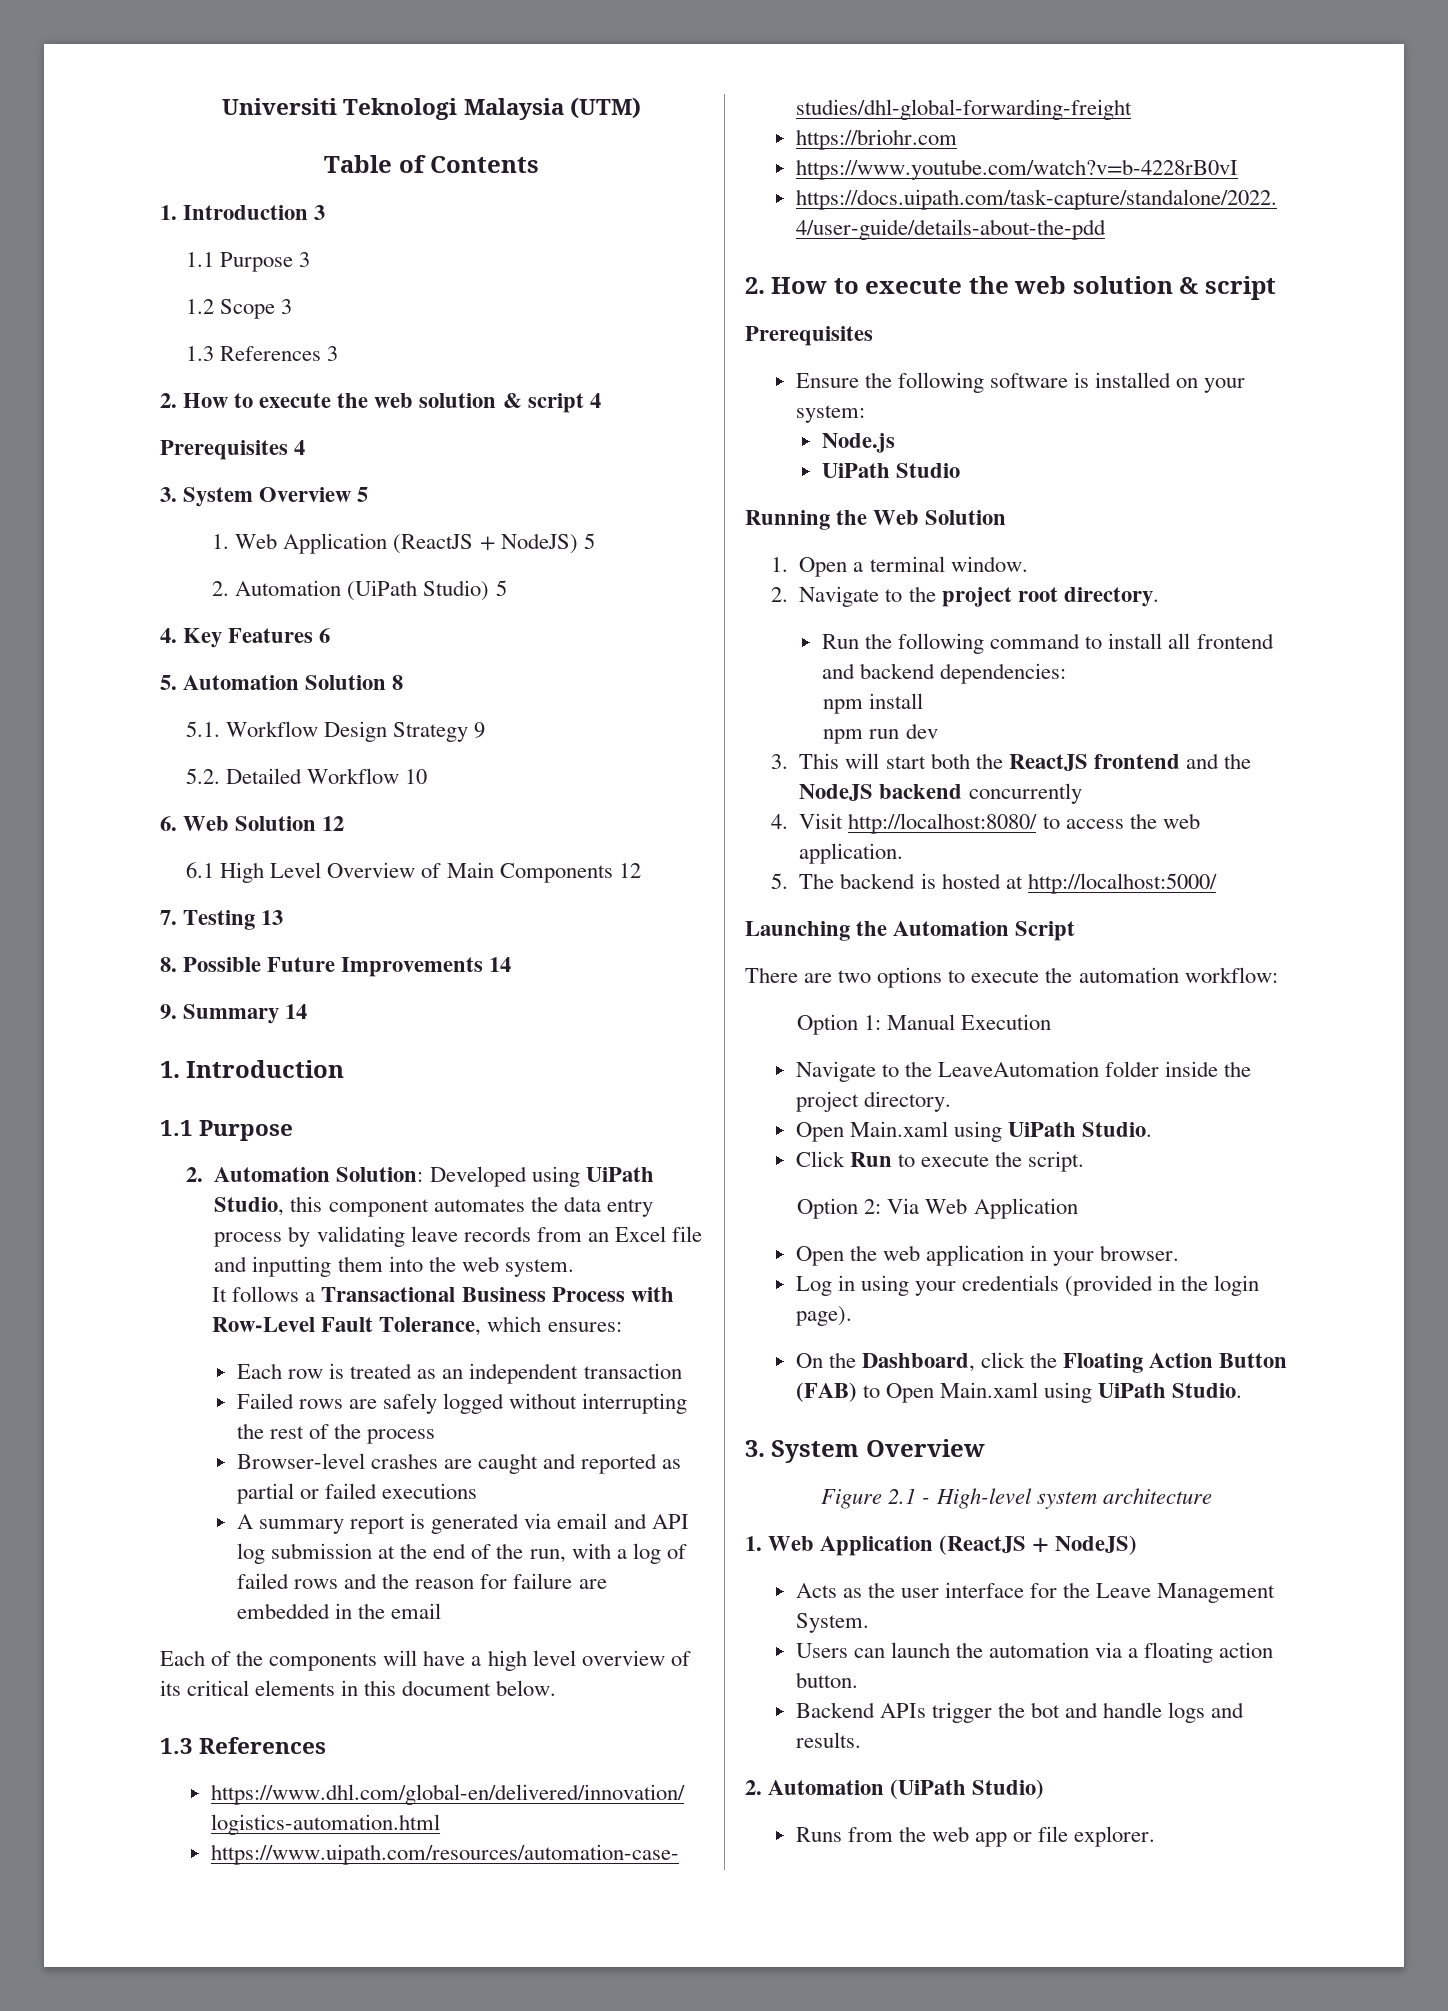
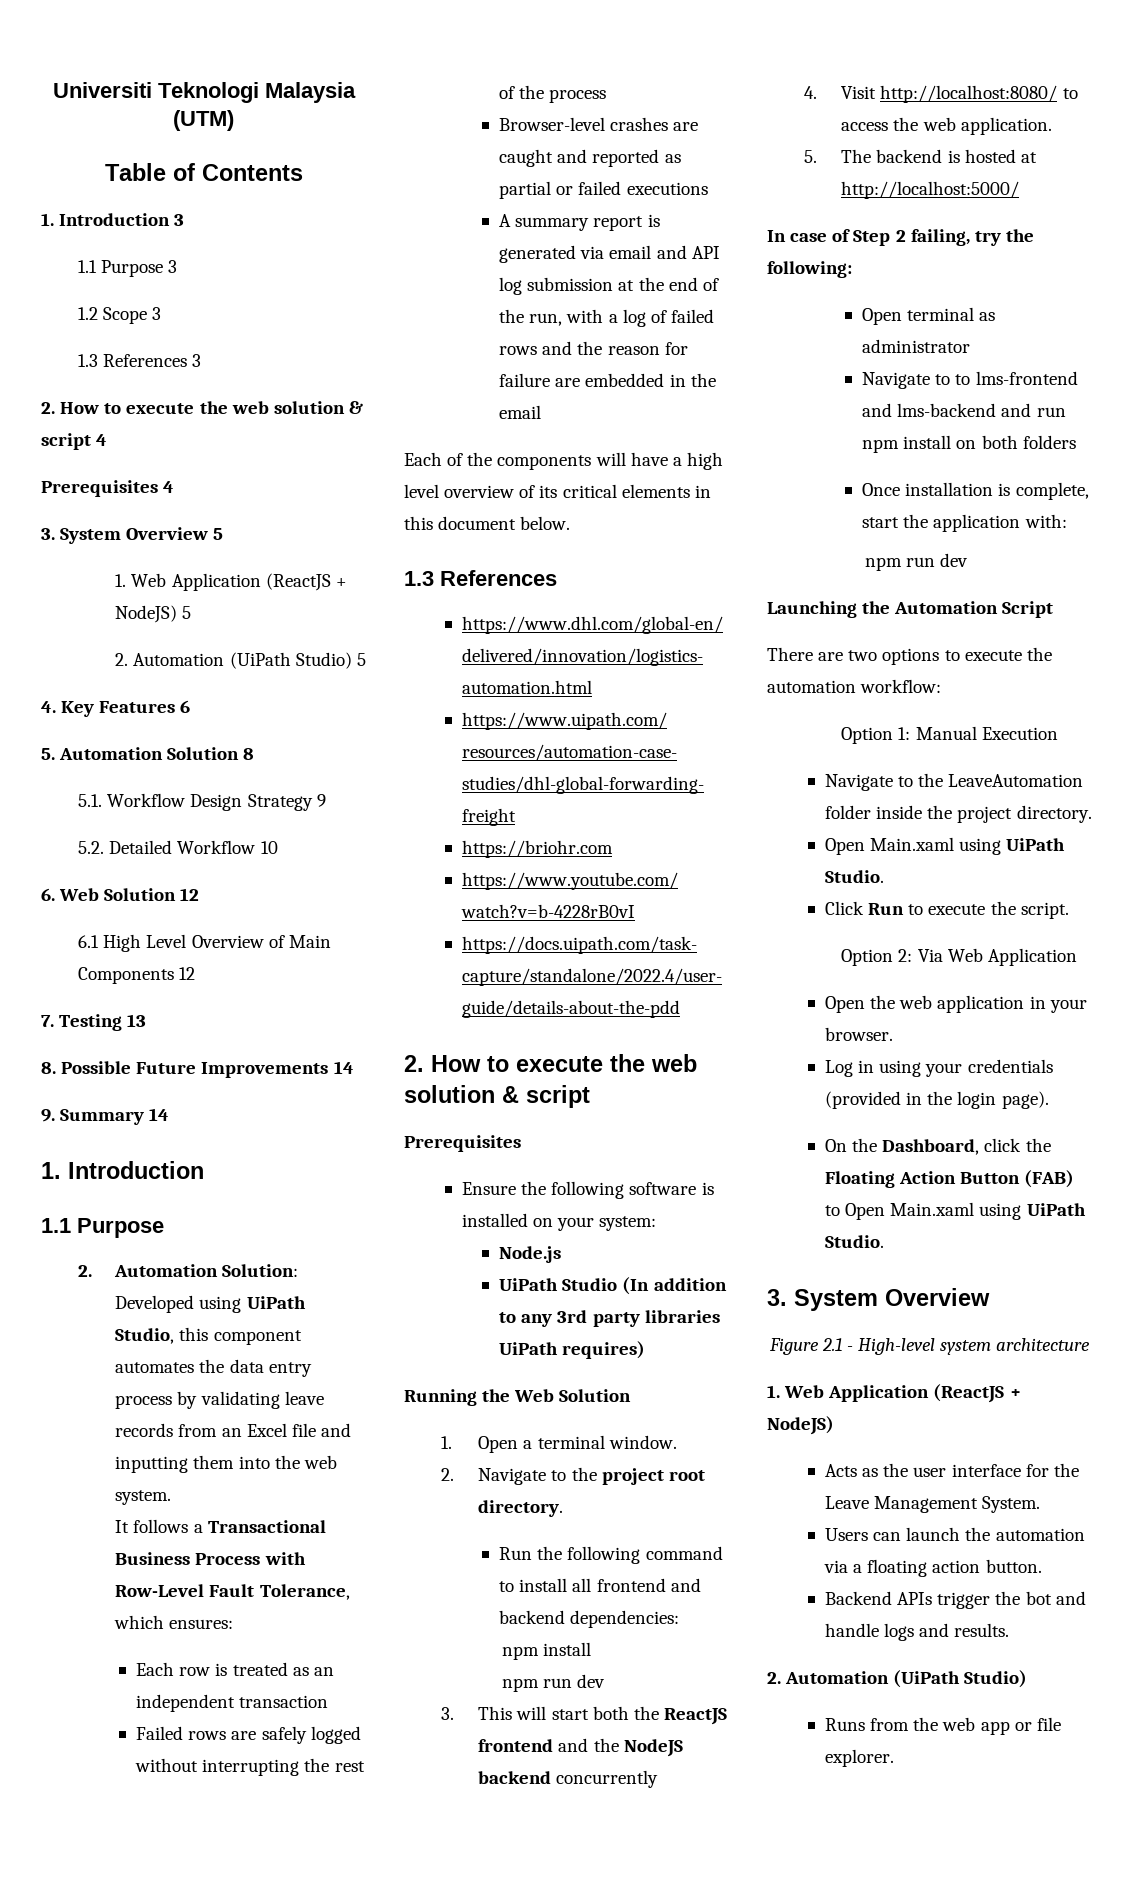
(961, 470) none -> [622,1277,727,1295] [499,1310,720,1327] [499,1341,646,1359] (In addition to any 3rd party libraries UiPath requires)
(1217, 883) none -> [767,229,1034,246] [767,261,852,278] [862,307,996,325] [862,339,971,353] [862,371,1078,389] [862,403,1066,417] [862,435,1076,453] [862,482,1089,500] [862,514,1067,532] [864,553,968,571] // In case of Step 2 failing, try the following: // Open terminal as administrator // Navigate to to lms-frontend and lms-backend and run npm install on both folders // Once installation is complete, start the application with: // npm run dev

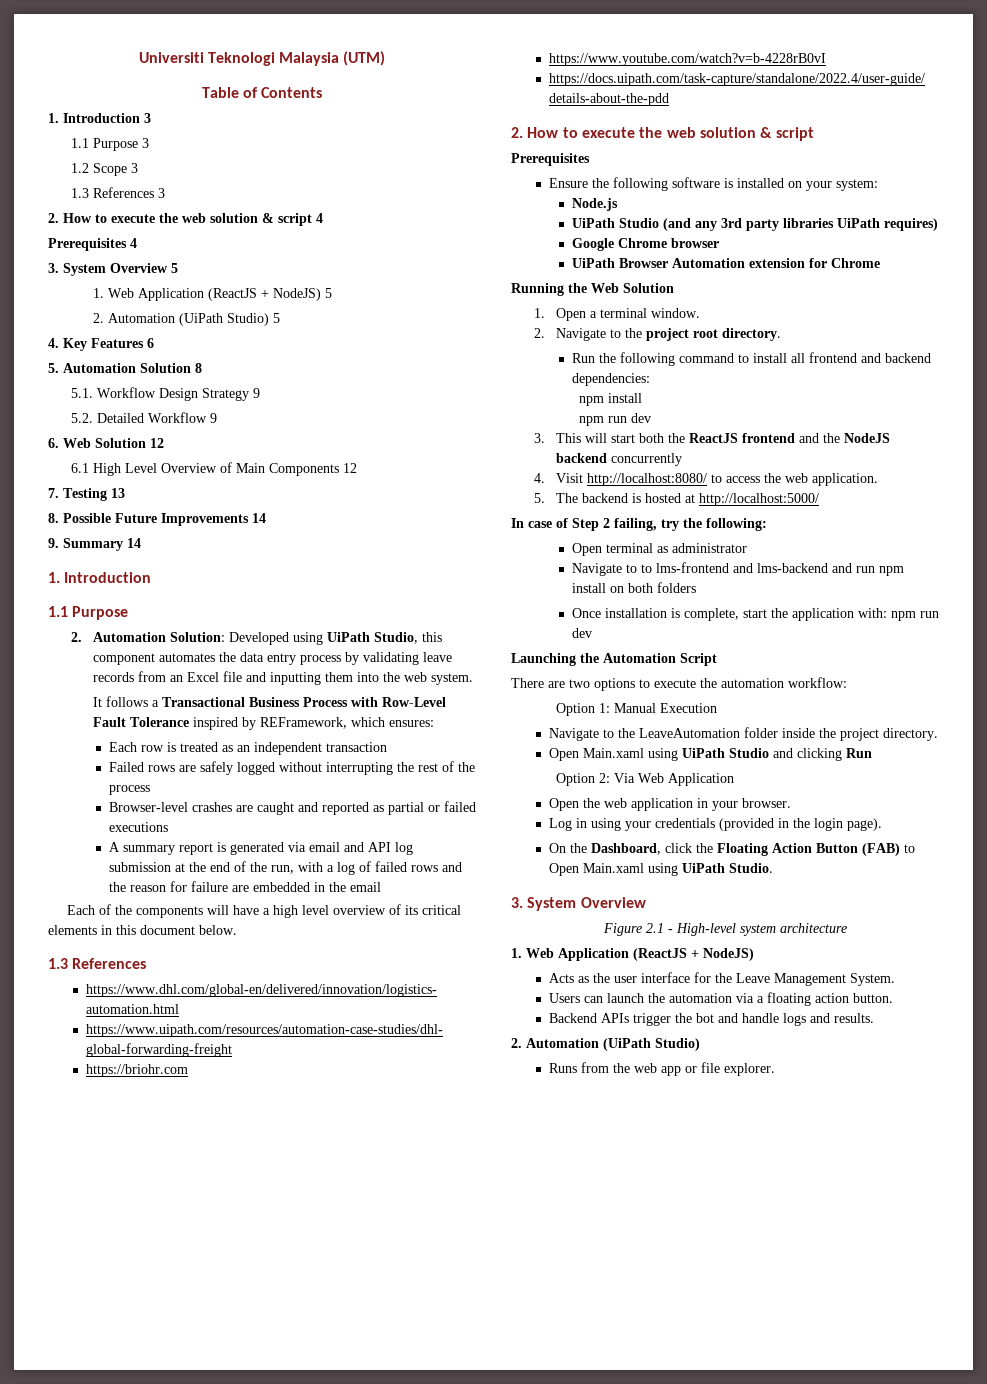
[260,841,278,854] 10 -> [209,413,217,423] 9
[259,1584,350,1600] Tolerance, -> [130,717,348,730] Tolerance inspired by REFramework,
[622,1277,727,1295] [499,1312,517,1323] (In addition to -> [662,218,691,231] (and
(646, 1350) none -> [571,238,719,251] [571,258,880,268] // Google Chrome browser // UiPath Browser Automation extension for Chrome
(1067, 521) // -> (887, 613) none
[825,870,885,883] [825,901,1069,919] Studio. // Click Run to execute the script. -> [728,748,872,761] Studio and clicking Run

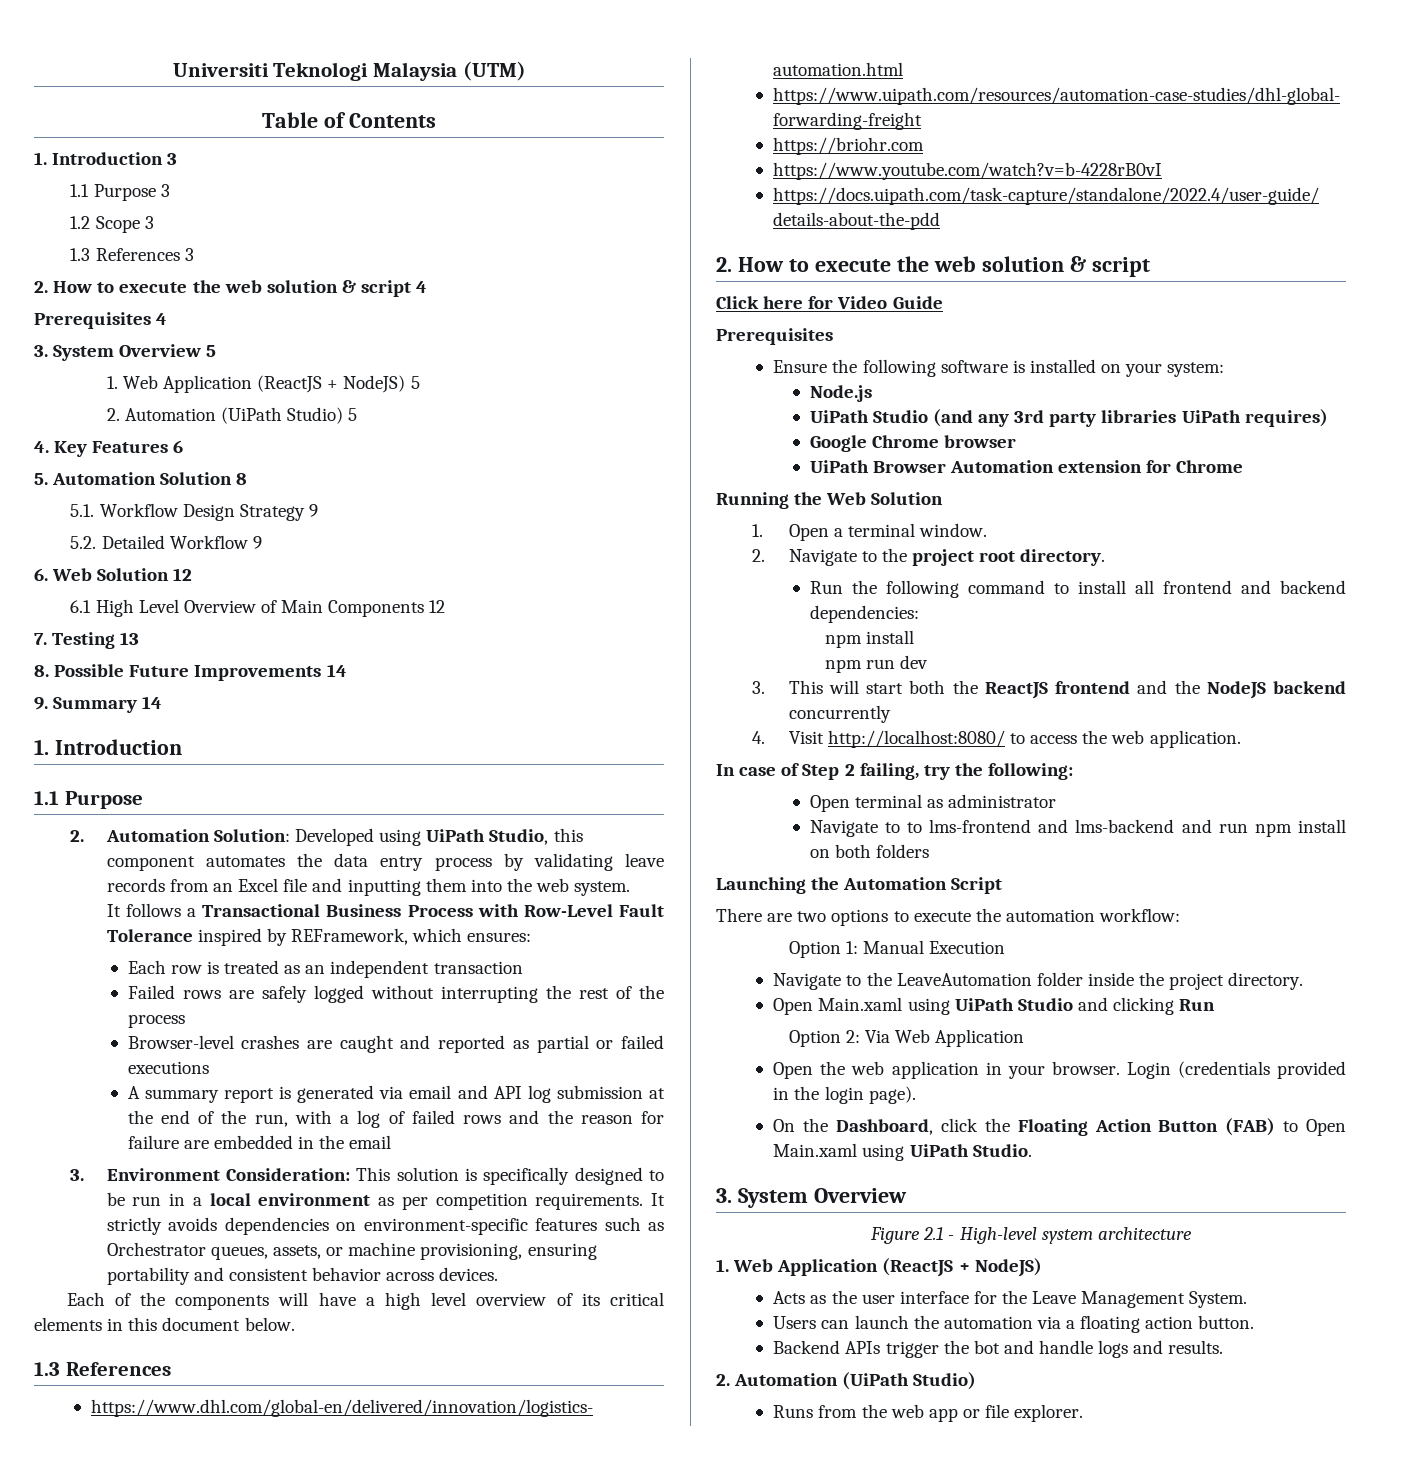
(381, 887) none -> [70,1167,664,1185] [106,1192,666,1210] [106,1217,665,1235] [106,1242,597,1260] [106,1267,499,1285] // 3. Environment Consideration: This solution is specifically designed to be run in a local environment as per competition requirements. It strictly avoids dependencies on environment-specific features such as Orchestrator queues, assets, or machine provisioning, ensuring portability and consistent behavior across devices.
(814, 134) none -> [716,296,943,309] // Click here for Video Guide
[533,493,820,506] // 5. The backend is hosted at http://localhost:5000/ -> (1241, 739) none
[571,608,939,621] [571,628,592,638] // Once installation is complete, start the application with: npm run dev -> (929, 851) none
[548,818,774,831] // Log in using your credentials (provided -> [1126,1061,1346,1079] Login (credentials provided

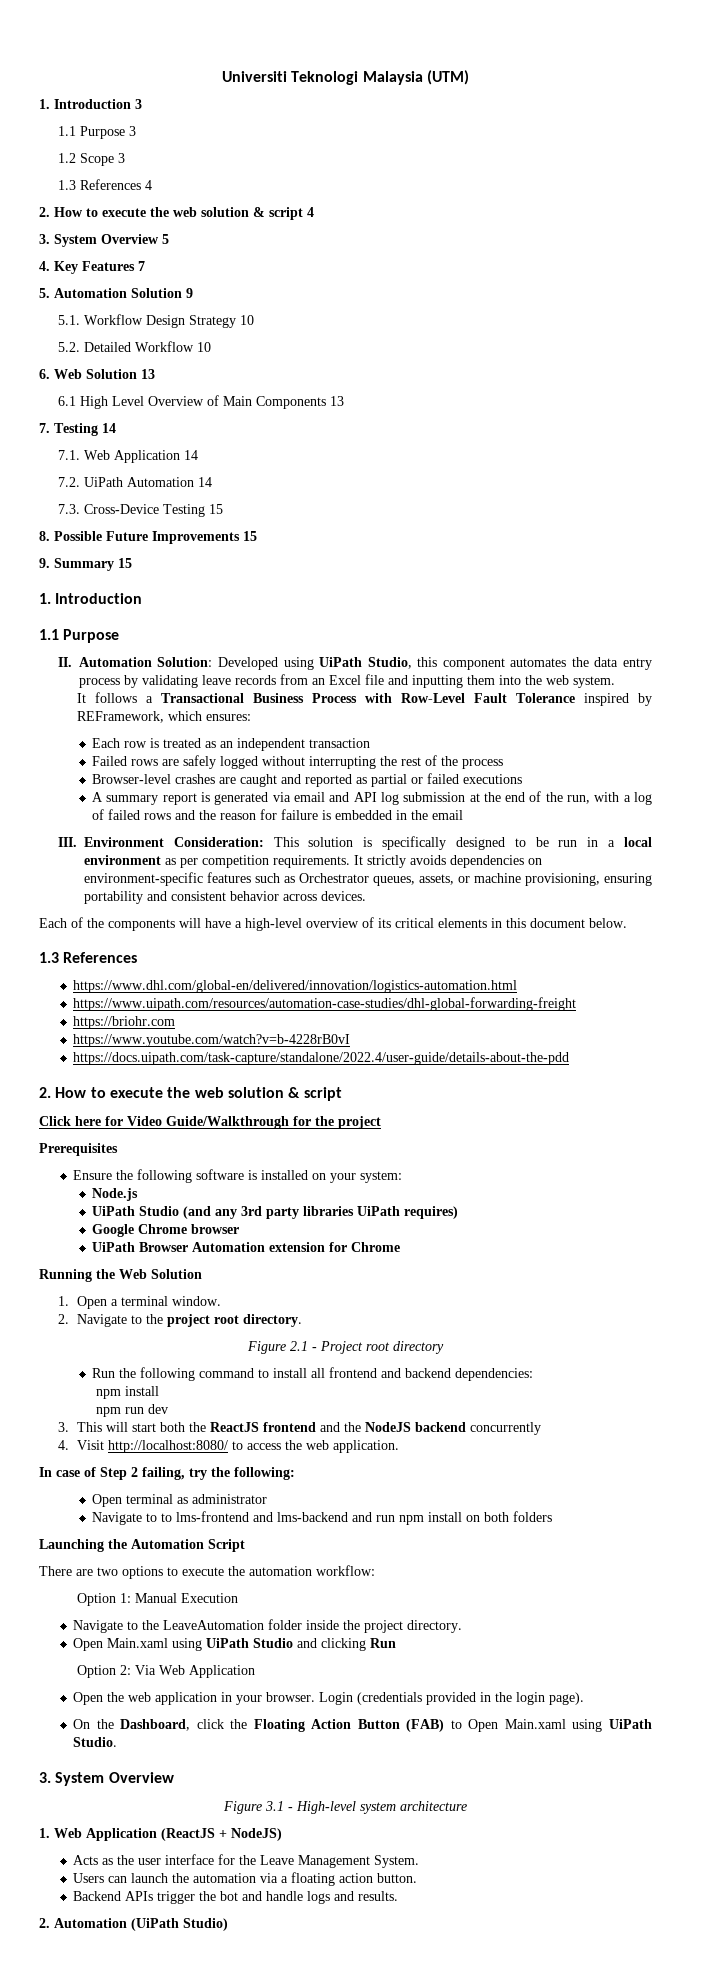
[262,112,436,128] // Table of Contents -> (469, 77) none
[184,248,194,261] 3 -> [144,180,152,190] 4
[34,312,168,329] // Prerequisites 4 -> (314, 212) none
[106,375,420,393] [106,407,358,424] // 1. Web Application (ReactJS + NodeJS) 5 // 2. Automation (UiPath Studio) 5 -> (169, 239) none
[173,440,184,453] 6 -> [138,261,145,271] 7
[236,473,248,485] 8 -> [186,288,193,298] 9
[308,504,318,517] 9 -> [239,315,254,325] 10
[252,536,262,549] 9 -> [196,342,211,352] 10
[173,568,193,581] 12 -> [141,369,155,379] 13
[429,600,446,613] 12 -> [329,396,344,406] 13
[120,632,140,645] 13 -> [102,423,116,433] [57,450,198,463] [57,477,212,487] [57,504,223,517] 14 // 7.1. Web Application 14 // 7.2. UiPath Automation 14 // 7.3. Cross-Device Testing 15
[326,664,347,677] 14 -> [243,531,257,541] 15
[142,696,163,709] 14 -> [118,558,132,568] 15
[70,830,85,842] 2. -> [57,657,72,667] II.
[183,1140,209,1149] are -> [322,810,332,820] is
[70,1169,85,1181] 3. -> [57,837,77,847] III.
[385,1292,467,1310] high level -> [245,918,302,931] high-level
[892,296,943,309] Guide -> [166,1116,381,1129] Guide/Walkthrough for the project
(1106, 557) none -> [247,1341,444,1354] // Figure 2.1 - Project root directory
[923,1227,944,1240] 2.1 -> [265,1801,284,1811] 3.1
[773,1404,1084,1422] // Runs from the web app or file explorer. -> (228, 1924) none

